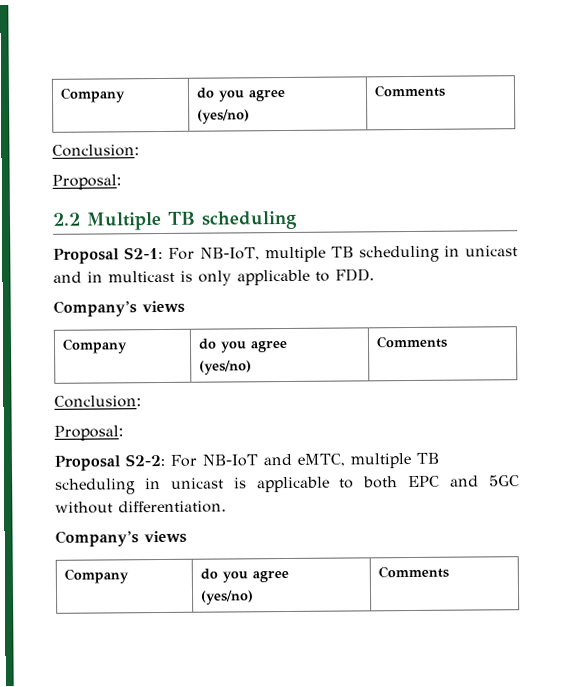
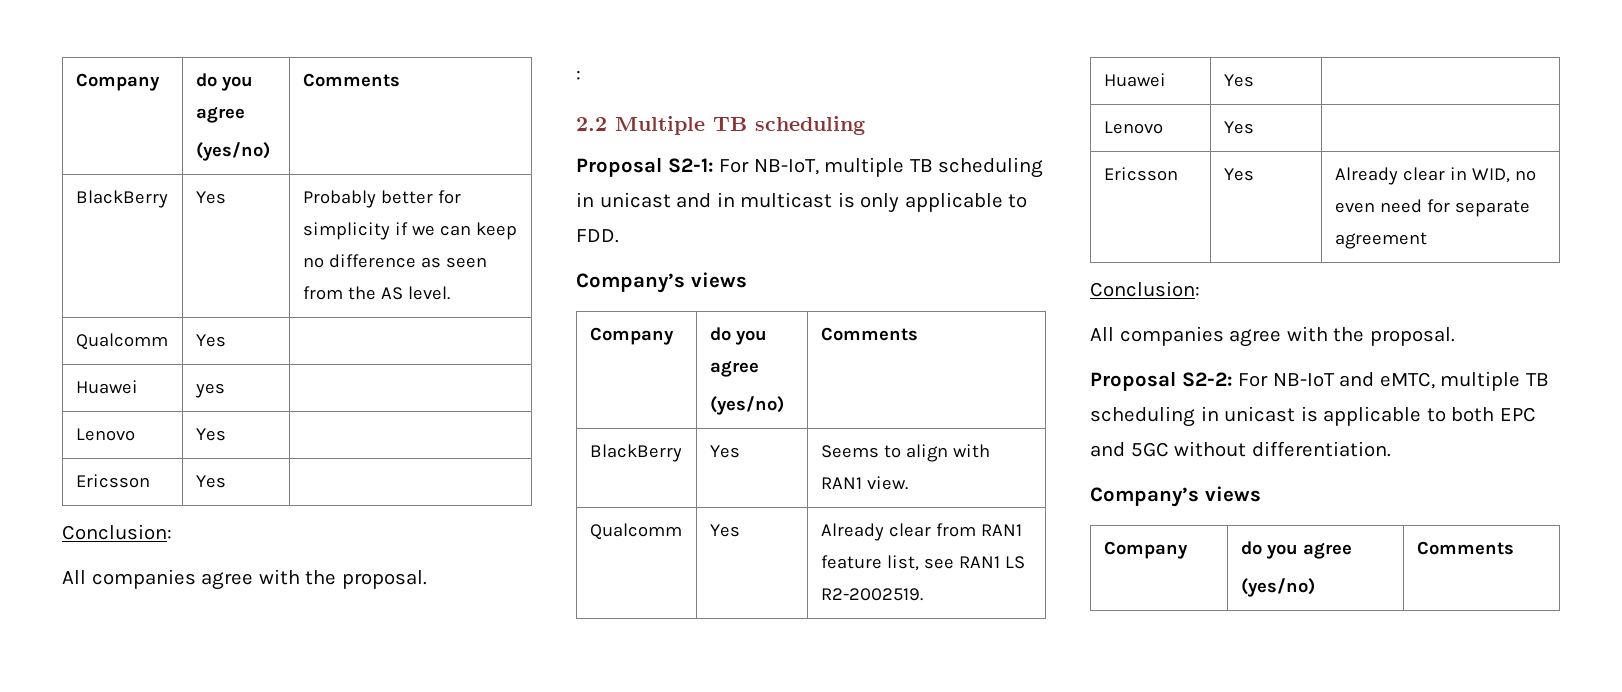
[59,87,126,103] [195,87,286,102] [196,109,250,124] [373,84,446,98] [52,144,140,157] [52,174,122,190] Company | do you agree // (yes/no) | Comments // Conclusion: // Proposal: -> [75,73,160,91] [195,73,253,91] [195,106,245,123] [195,142,270,161] [302,73,400,87] [75,190,168,208] [195,191,226,204] [302,190,461,208] [302,222,517,240] [302,254,487,268] [302,286,450,300] [75,333,168,350] [195,334,226,347] [75,380,138,394] [194,383,225,398] [75,428,135,441] [195,428,226,441] [75,474,150,488] [195,475,226,488] [62,524,172,540] [62,569,427,590] [576,70,581,80] Company | do you agree // (yes/no) | Comments // BlackBerry | Yes | Probably better for simplicity if we can keep no difference as seen from the AS level. // Qualcomm | Yes | // Huawei | yes | // Lenovo | Yes | // Ericsson | Yes | // Conclusion: // All companies agree with the proposal. // :
[54,395,142,408] [54,425,124,441] // Conclusion: // Proposal: -> [589,444,682,462] [709,445,740,458] [820,444,990,462] [820,476,908,490] [589,523,682,540] [709,524,740,537] [820,523,1022,541] [820,555,1025,571] [820,588,923,601] [1103,73,1166,87] [1223,74,1254,87] [1103,121,1163,134] [1223,121,1254,134] [1103,167,1178,181] [1223,168,1254,181] [1334,167,1536,185] [1334,199,1530,217] [1334,232,1427,249] [1090,281,1200,297] [1090,326,1455,347] // BlackBerry | Yes | Seems to align with RAN1 view. // Qualcomm | Yes | Already clear from RAN1 feature list, see RAN1 LS R2-2002519. // Huawei | Yes | // Lenovo | Yes | // Ericsson | Yes | Already clear in WID, no even need for separate agreement // Conclusion: // All companies agree with the proposal.

